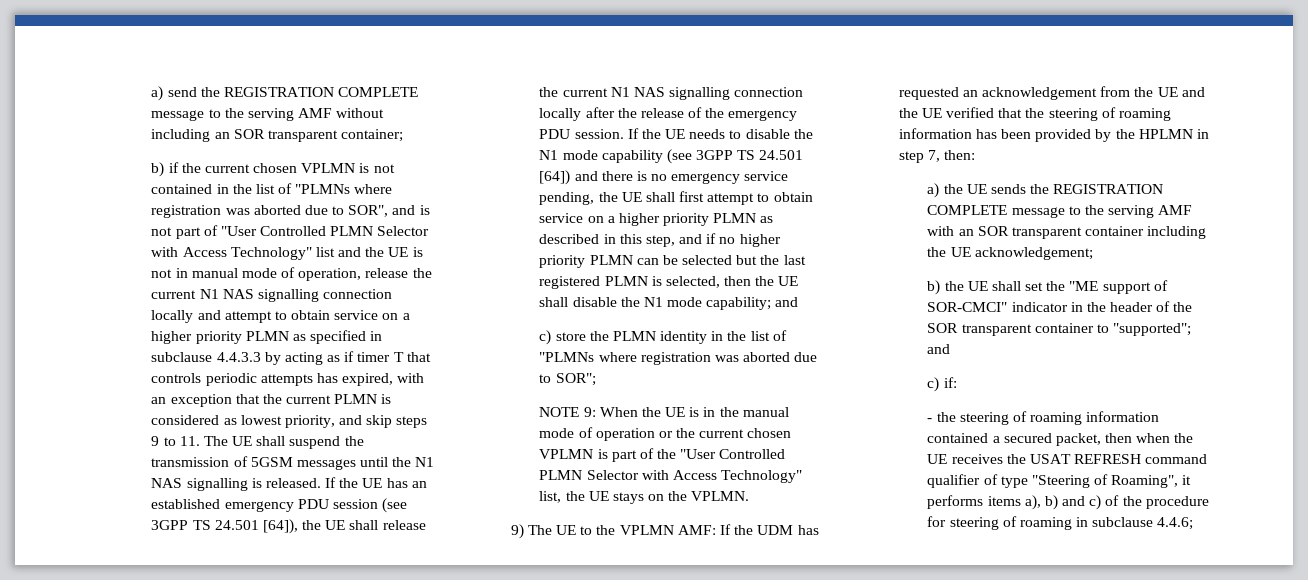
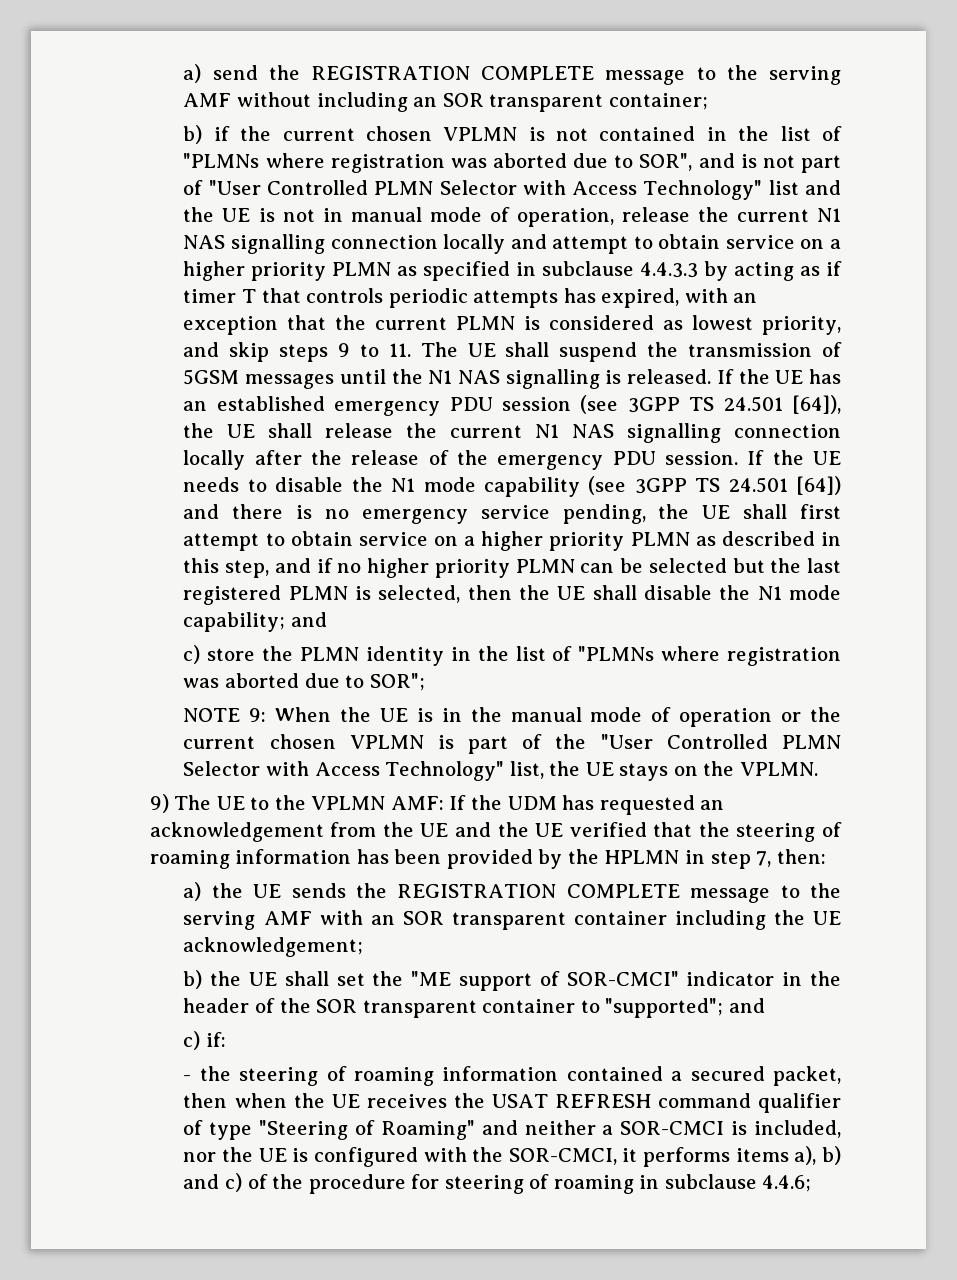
[1111,475,1179,488] Roaming", -> [380,1120,841,1140] [183,1147,617,1167] Roaming" and neither a SOR-CMCI is included, nor the UE is configured with the SOR-CMCI,

